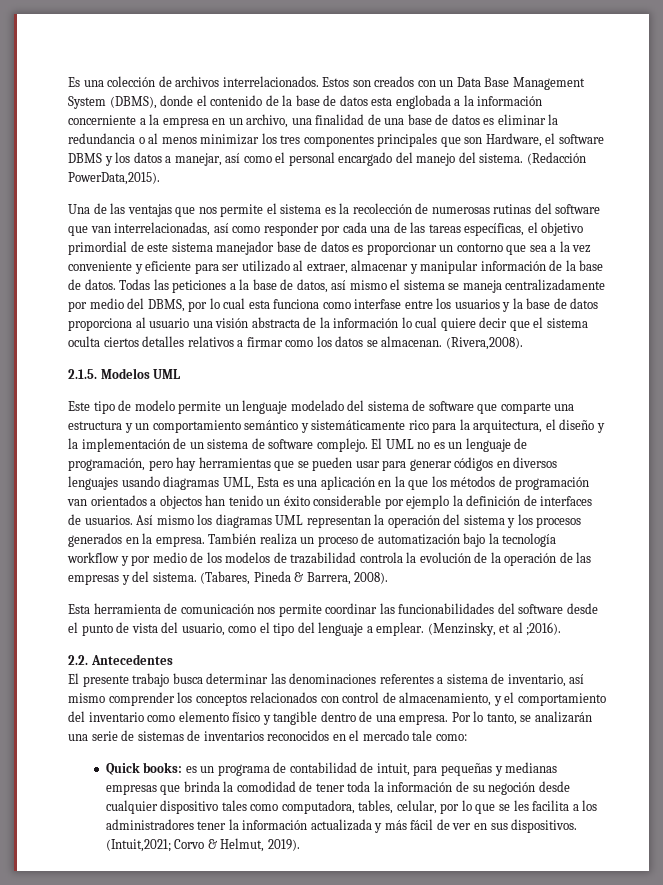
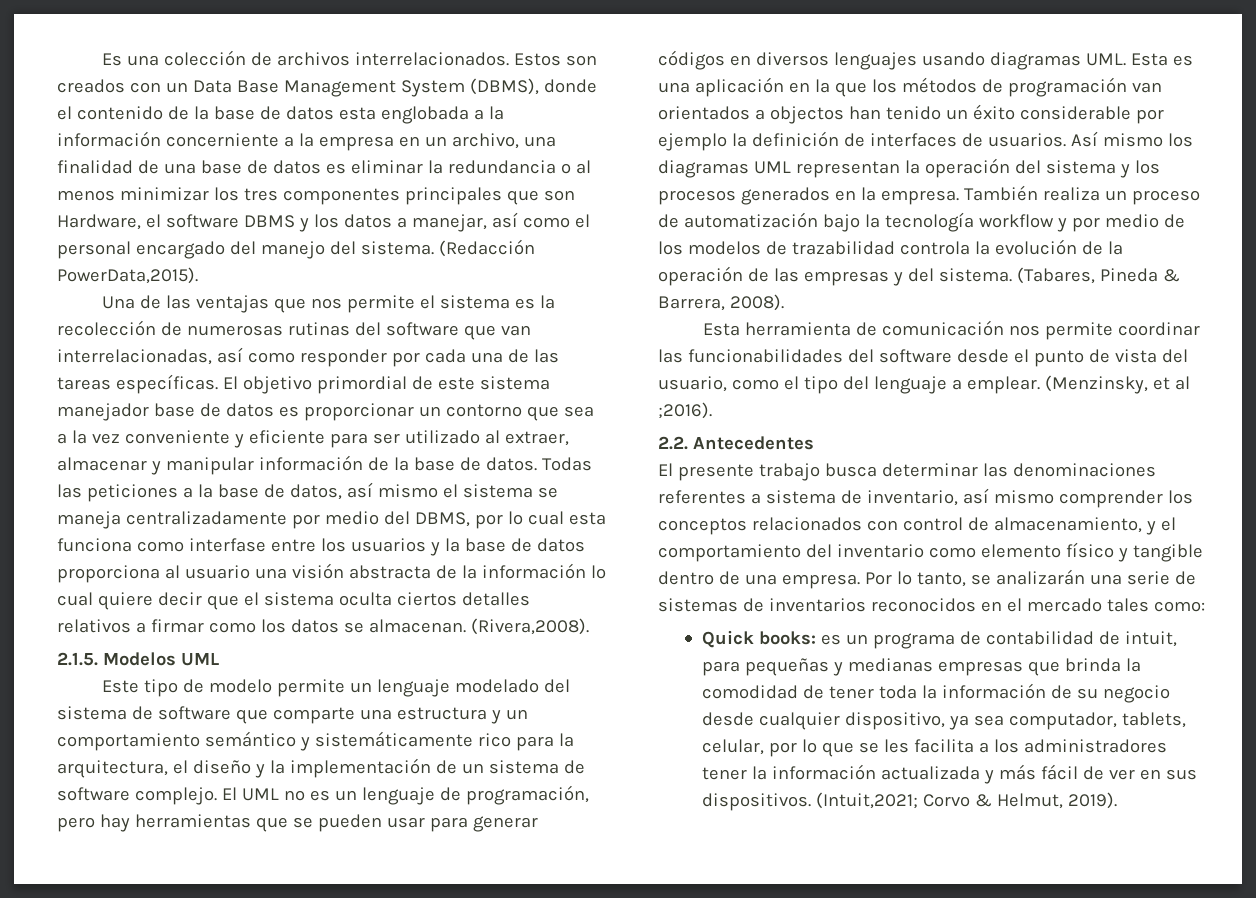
[464,222,538,236] específicas, el -> [115,374,238,394] específicas. El
[222,477,254,490] UML, -> [1085,53,1126,66] UML.
[412,730,433,741] tale -> [1106,598,1149,612] tales
[488,782,536,795] negoción -> [1102,685,1170,703] negocio
[160,800,394,814] dispositivo tales como computadora, tables, -> [844,712,1186,730] dispositivo, ya sea computador, tablets,

